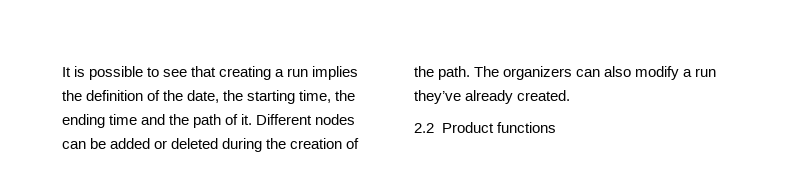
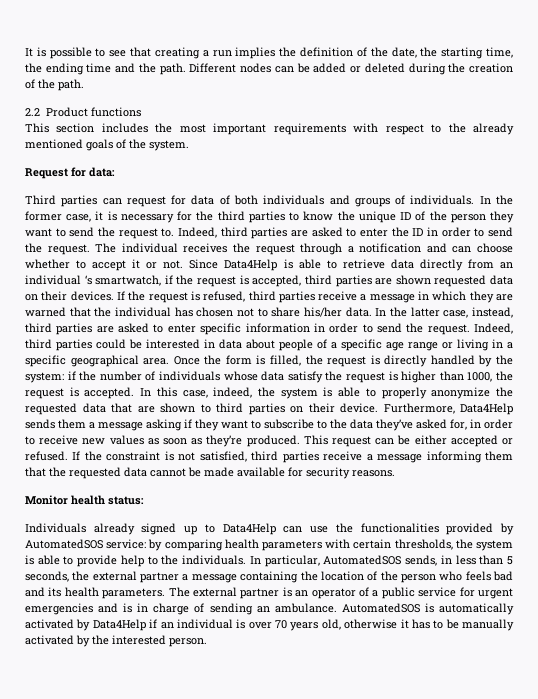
[193,114,253,128] path of it. -> [159,63,186,75] path.
[474,66,717,80] [414,90,571,104] [414,122,556,133] The organizers can also modify a run they’ve already created. // 2.2 Product functions -> [25,107,141,117] [25,123,514,135] [25,139,189,151] [25,167,115,179] [25,195,513,207] [25,211,515,223] [25,227,514,239] [25,243,513,255] [25,259,513,271] [25,275,514,287] [25,291,513,303] [25,307,513,318] [25,323,513,335] [25,339,513,351] [25,355,513,367] [25,371,514,383] [25,387,514,399] [25,403,513,415] [25,419,513,431] [25,435,513,447] [25,451,513,463] [25,467,395,479] [25,495,144,505] [25,523,515,535] [25,539,513,551] [25,555,513,567] [25,571,513,583] [25,587,513,599] [25,603,514,615] [25,619,514,631] [25,635,207,647] // 2.2 Product functions // This section includes the most important requirements with respect to the already mentioned goals of the system. // Request for data: // Third parties can request for data of both individuals and groups of individuals. In the former case, it is necessary for the third parties to know the unique ID of the person they want to send the request to. Indeed, third parties are asked to enter the ID in order to send the request. The individual receives the request through a notification and can choose whether to accept it or not. Since Data4Help is able to retrieve data directly from an individual ‘s smartwatch, if the request is accepted, third parties are shown requested data on their devices. If the request is refused, third parties receive a message in which they are warned that the individual has chosen not to share his/her data. In the latter case, instead, third parties are asked to enter specific information in order to send the request. Indeed, third parties could be interested in data about people of a specific age range or living in a specific geographical area. Once the form is filled, the request is directly handled by the system: if the number of individuals whose data satisfy the request is higher than 1000, the request is accepted. In this case, indeed, the system is able to properly anonymize the requested data that are shown to third parties on their device. Furthermore, Data4Help sends them a message asking if they want to subscribe to the data they’ve asked for, in order to receive new values as soon as they’re produced. This request can be either accepted or refused. If the constraint is not satisfied, third parties receive a message informing them that the requested data cannot be made available for security reasons. // Monitor health status: // Individuals already signed up to Data4Help can use the functionalities provided by AutomatedSOS service: by comparing health parameters with certain thresholds, the system is able to provide help to the individuals. In particular, AutomatedSOS sends, in less than 5 seconds, the external partner a message containing the location of the person who feels bad and its health parameters. The external partner is an operator of a public service for urgent emergencies and is in charge of sending an ambulance. AutomatedSOS is automatically activated by Data4Help if an individual is over 70 years old, otherwise it has to be manually activated by the interested person.

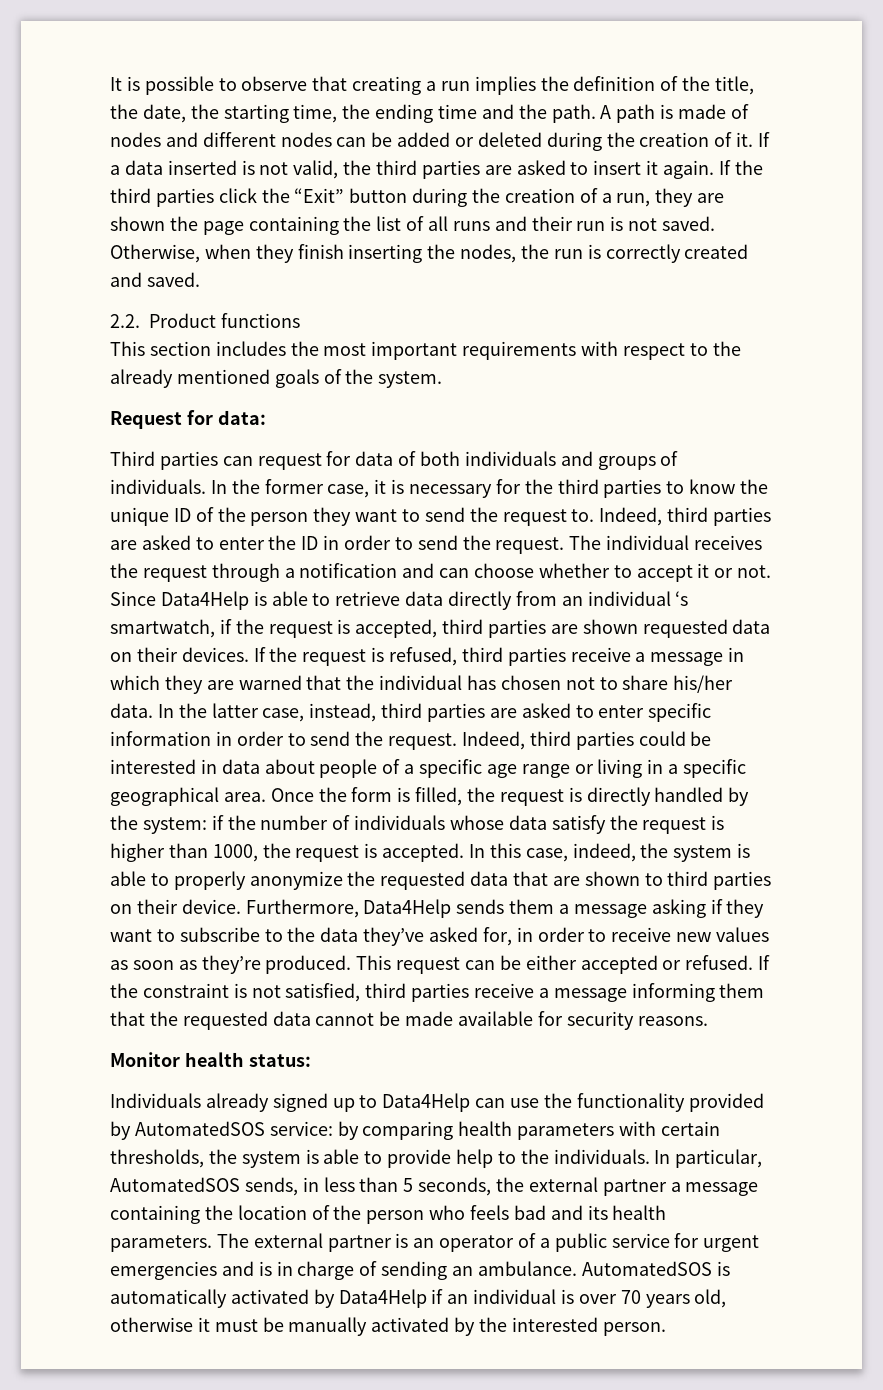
[109,50,127,57] see -> [241,76,308,91] observe
(388, 52) none -> [715,76,755,95] [110,104,138,119] title, the
[189,63,237,73] Different -> [600,104,749,123] [110,132,276,147] A path is made of nodes and different
[38,79,84,91] [25,108,40,116] the path. // 2.2 -> [736,132,771,147] [110,160,763,179] [110,188,725,207] [110,216,716,235] [110,244,749,263] [110,272,200,287] [110,314,140,328] it. If a data inserted is not valid, the third parties are asked to insert it again. If the third parties click the “Exit” button during the creation of a run, they are shown the page containing the list of all runs and their run is not saved. Otherwise, when they finish inserting the nodes, the run is correctly created and saved. // 2.2.
[360,523,439,533] functionalities -> [576,1093,685,1112] functionality
[411,619,444,629] has to -> [214,1319,258,1332] must

